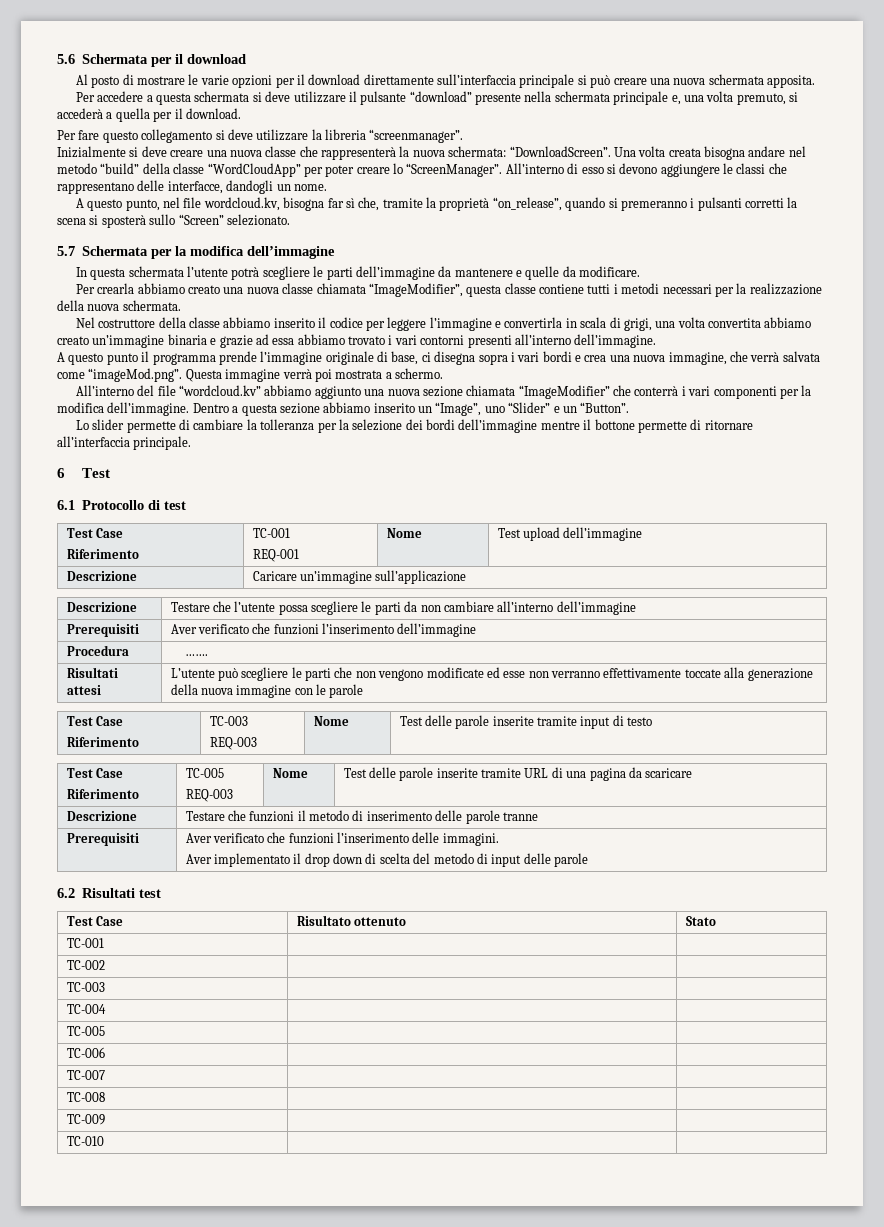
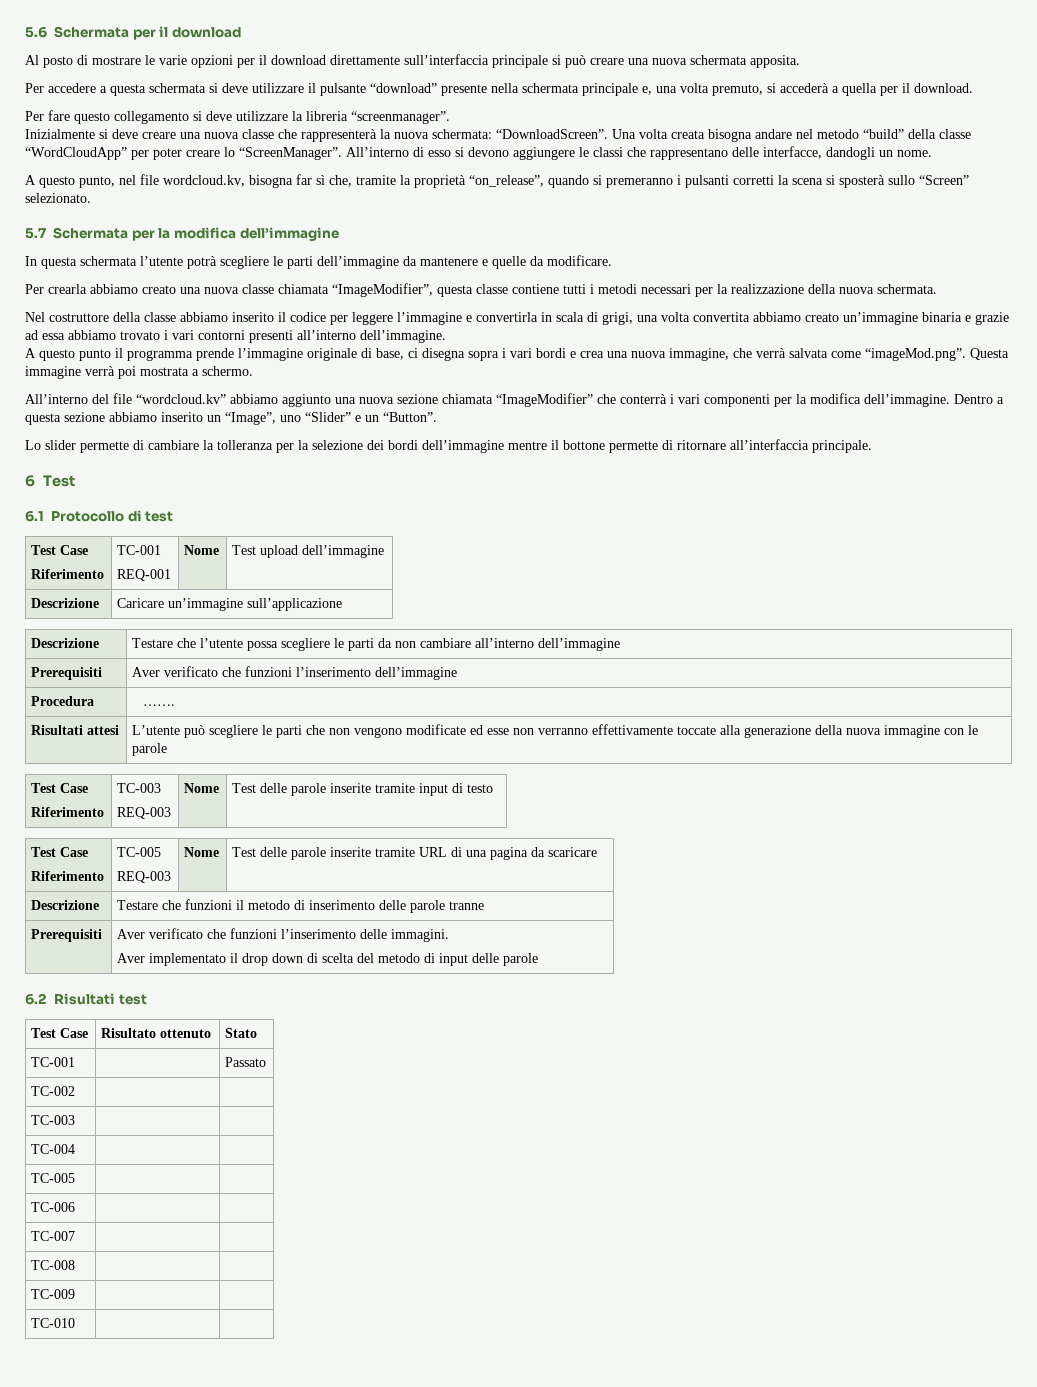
(104, 943) none -> [225,1057,267,1067] Passato

